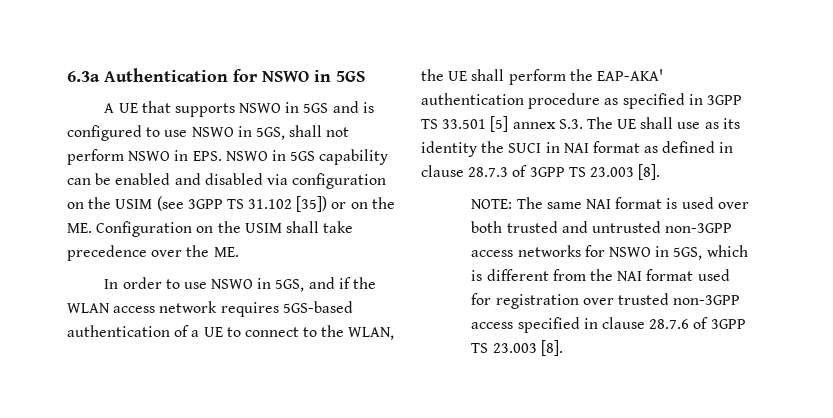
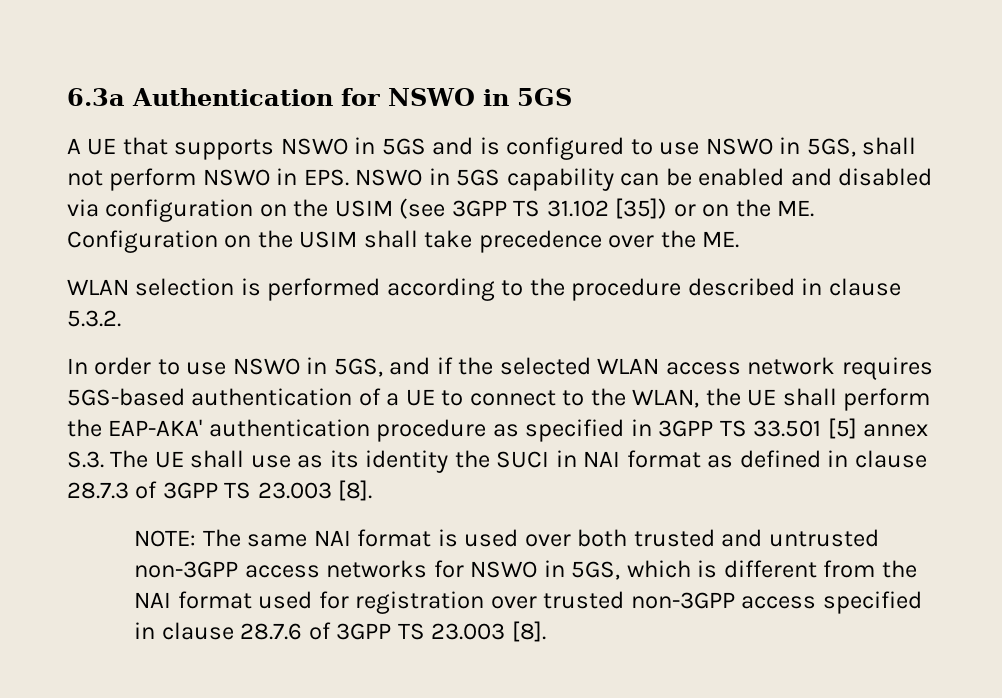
(239, 252) none -> [67,278,901,301] [67,310,121,327] // WLAN selection is performed according to the procedure described in clause 5.3.2.
(377, 283) none -> [499,357,591,375] selected

